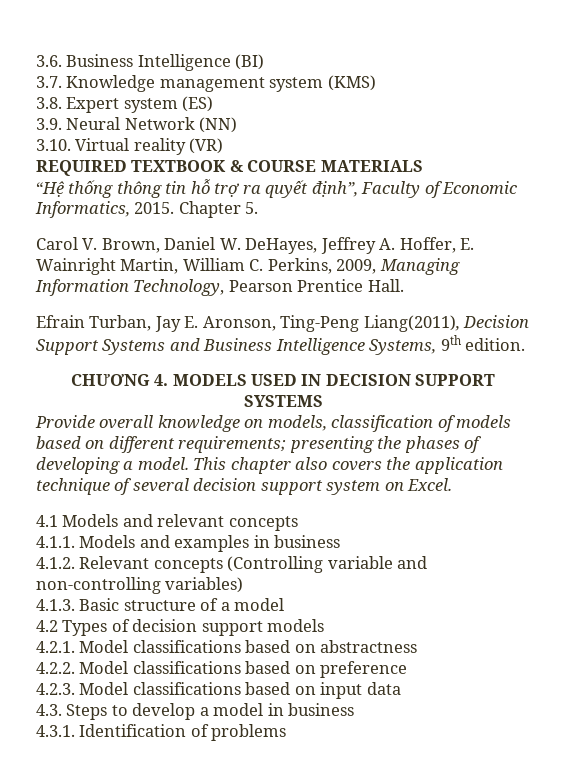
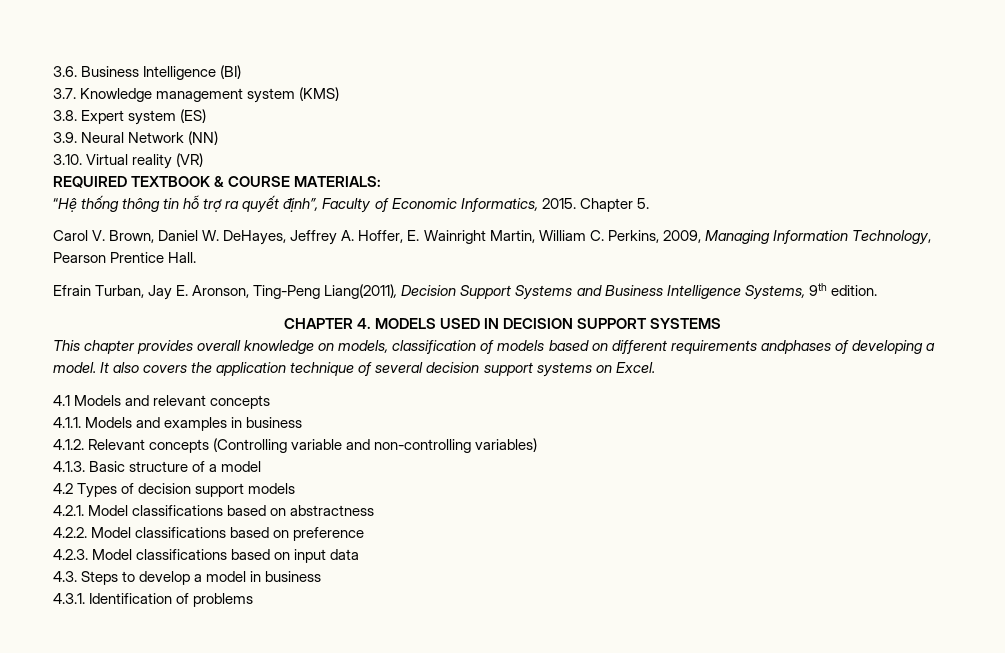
[320,160,423,172] MATERIALS -> [294,176,382,187] MATERIALS:
[70,374,150,386] CHƯƠNG -> [283,318,353,329] CHAPTER
[35,415,95,429] Provide -> [53,340,194,354] This chapter provides
[178,436,460,453] requirements; presenting the phases -> [670,340,831,354] requirements andphases
[193,457,291,474] This chapter -> [100,362,110,373] It
[326,480,381,495] system -> [536,362,592,377] systems

